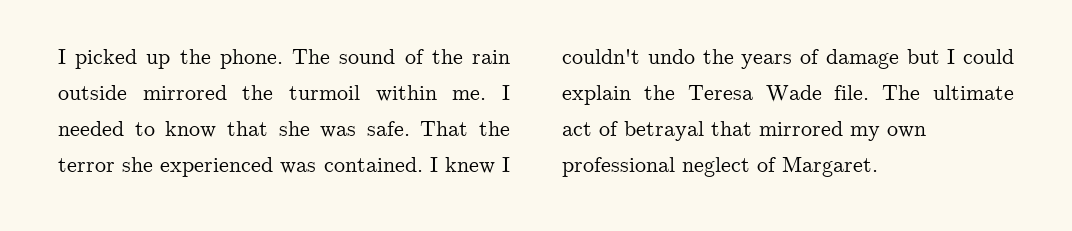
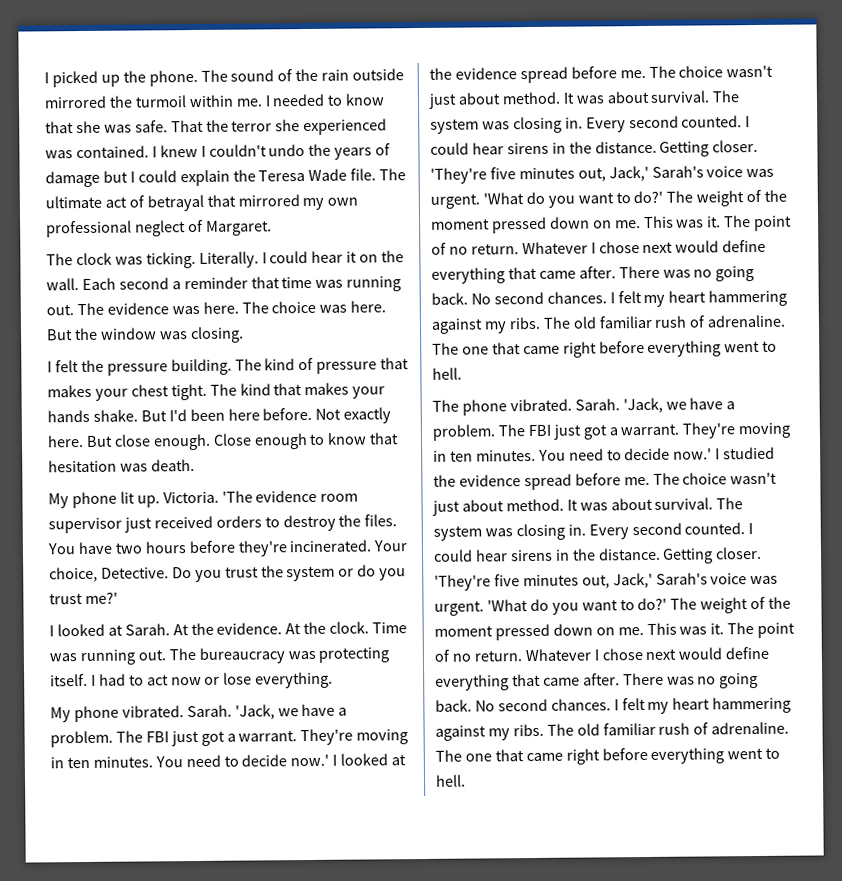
(878, 166) none -> [46,250,405,269] [46,276,402,292] [46,300,387,316] [46,326,244,344] [47,357,410,376] [47,382,386,401] [47,407,392,424] [47,432,400,451] [48,459,195,473] [48,489,359,509] [48,514,398,534] [47,539,408,557] [49,564,407,583] [49,591,118,605] [49,621,408,637] [49,647,390,666] [50,671,334,689] [50,703,348,723] [50,728,409,748] [50,753,407,769] [429,64,774,84] [428,90,741,109] [430,115,751,134] [430,139,759,157] [430,165,775,184] [430,189,788,209] [431,215,793,234] [431,239,767,255] [431,265,755,284] [431,289,788,308] [431,314,787,334] [432,340,778,358] [432,367,462,380] [432,397,736,416] [432,422,791,441] [433,446,776,462] [433,471,778,491] [432,497,744,516] [433,522,754,541] [433,546,763,564] [434,572,779,591] [434,596,792,616] [434,622,796,641] [434,646,770,662] [435,672,759,691] [435,696,792,714] [435,721,790,741] [435,747,781,765] [435,774,466,787] // The clock was ticking. Literally. I could hear it on the wall. Each second a reminder that time was running out. The evidence was here. The choice was here. But the window was closing. // I felt the pressure building. The kind of pressure that makes your chest tight. The kind that makes your hands shake. But I'd been here before. Not exactly here. But close enough. Close enough to know that hesitation was death. // My phone lit up. Victoria. 'The evidence room supervisor just received orders to destroy the files. You have two hours before they're incinerated. Your choice, Detective. Do you trust the system or do you trust me?' // I looked at Sarah. At the evidence. At the clock. Time was running out. The bureaucracy was protecting itself. I had to act now or lose everything. // My phone vibrated. Sarah. 'Jack, we have a problem. The FBI just got a warrant. They're moving in ten minutes. You need to decide now.' I looked at the evidence spread before me. The choice wasn't just about method. It was about survival. The system was closing in. Every second counted. I could hear sirens in the distance. Getting closer. 'They're five minutes out, Jack,' Sarah's voice was urgent. 'What do you want to do?' The weight of the moment pressed down on me. This was it. The point of no return. Whatever I chose next would define everything that came after. There was no going back. No second chances. I felt my heart hammering against my ribs. The old familiar rush of adrenaline. The one that came right before everything went to hell. // The phone vibrated. Sarah. 'Jack, we have a problem. The FBI just got a warrant. They're moving in ten minutes. You need to decide now.' I studied the evidence spread before me. The choice wasn't just about method. It was about survival. The system was closing in. Every second counted. I could hear sirens in the distance. Getting closer. 'They're five minutes out, Jack,' Sarah's voice was urgent. 'What do you want to do?' The weight of the moment pressed down on me. This was it. The point of no return. Whatever I chose next would define everything that came after. There was no going back. No second chances. I felt my heart hammering against my ribs. The old familiar rush of adrenaline. The one that came right before everything went to hell.

